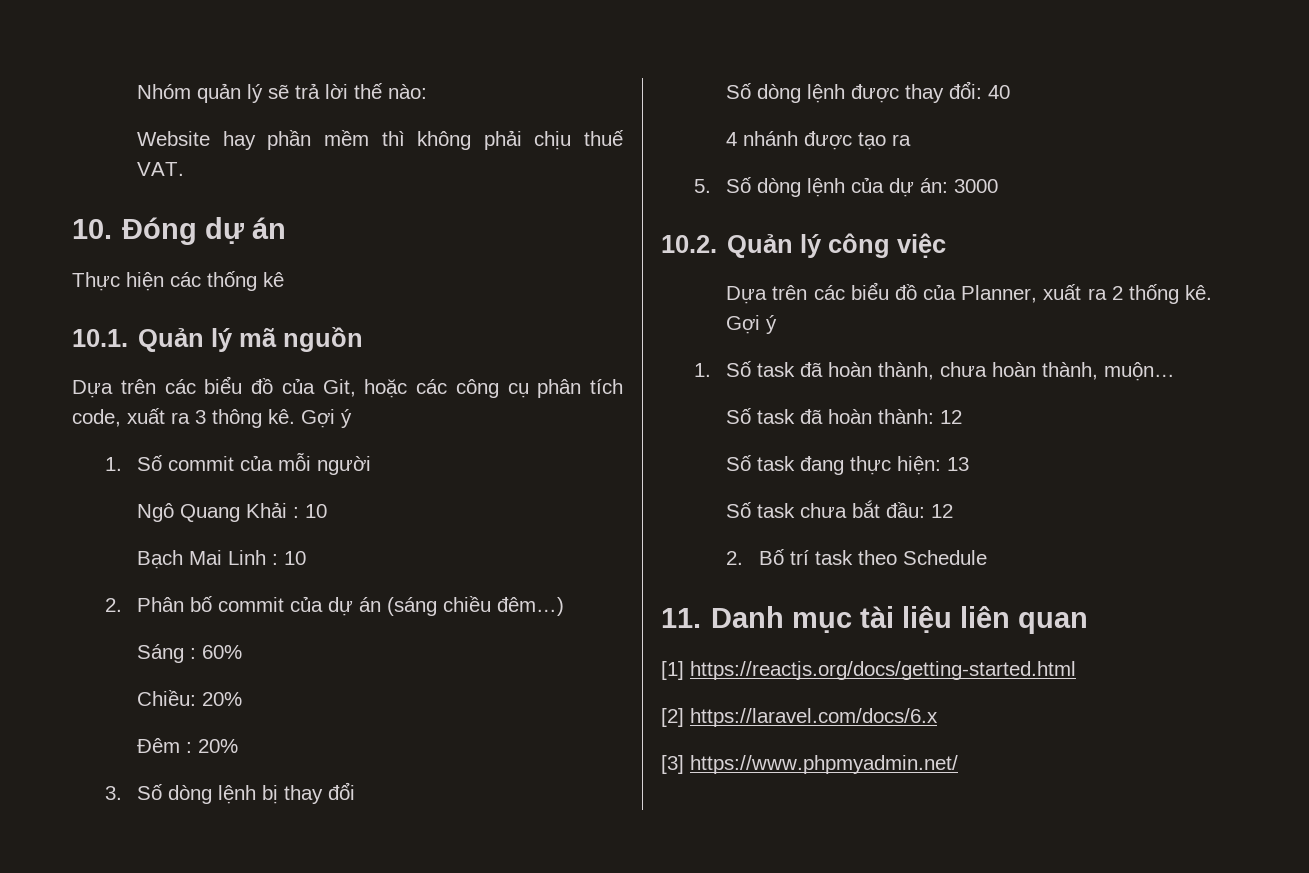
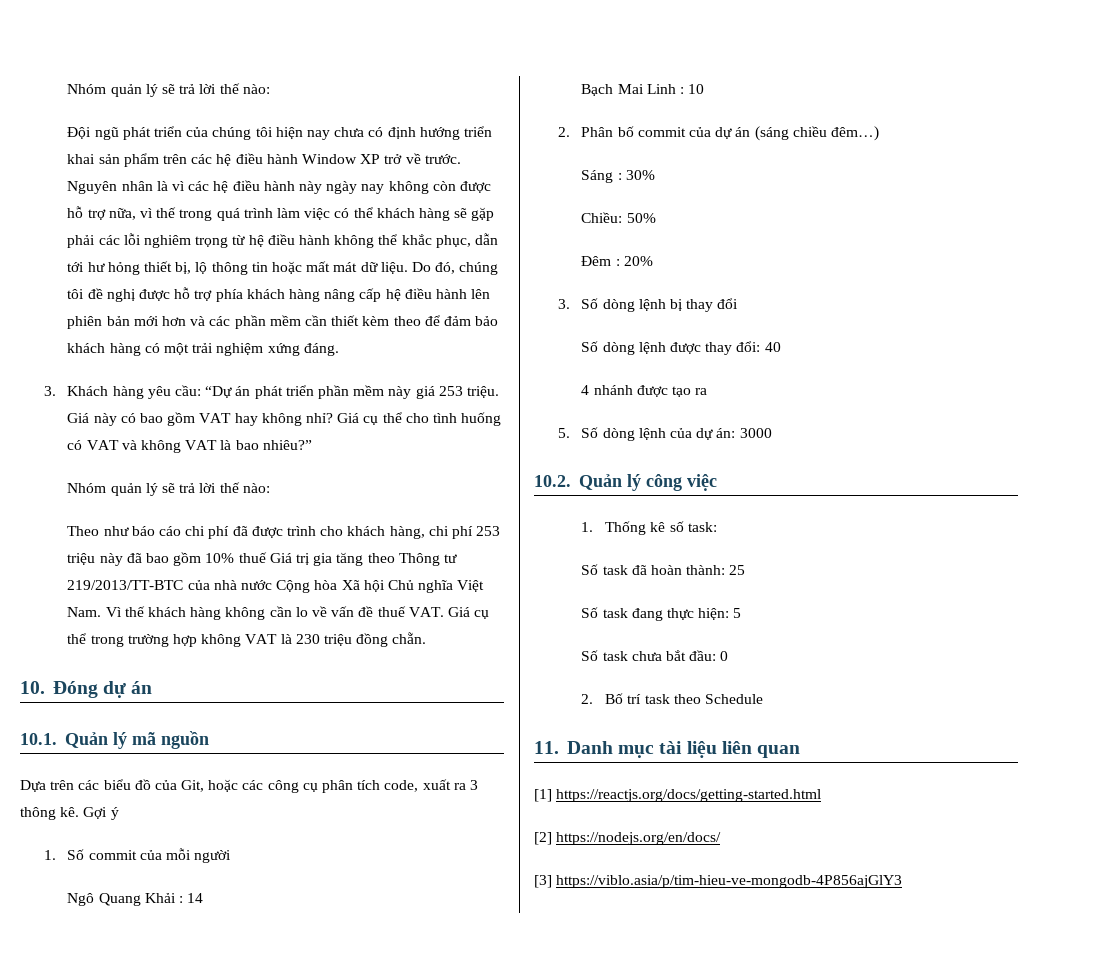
[137,83,428,103] [137,130,624,150] [137,162,185,176] Nhóm quản lý sẽ trả lời thế nào: // Website hay phần mềm thì không phải chịu thuế VAT. -> [67,83,270,97] [67,126,492,140] [67,153,461,167] [67,180,491,194] [67,206,495,221] [67,233,498,248] [67,261,499,275] [67,287,491,302] [67,315,499,329] [67,343,339,356] [43,385,499,399] [67,412,502,426] [67,440,312,453] [67,482,270,496] [67,526,501,539] [67,552,457,566] [67,580,485,593] [67,606,490,620] [67,632,427,647] Nhóm quản lý sẽ trả lời thế nào: // Đội ngũ phát triển của chúng tôi hiện nay chưa có định hướng triển khai sản phẩm trên các hệ điều hành Window XP trở về trước. Nguyên nhân là vì các hệ điều hành này ngày nay không còn được hỗ trợ nữa, vì thế trong quá trình làm việc có thể khách hàng sẽ gặp phải các lỗi nghiêm trọng từ hệ điều hành không thể khắc phục, dẫn tới hư hỏng thiết bị, lộ thông tin hoặc mất mát dữ liệu. Do đó, chúng tôi đề nghị được hỗ trợ phía khách hàng nâng cấp hệ điều hành lên phiên bản mới hơn và các phần mềm cần thiết kèm theo để đảm bảo khách hàng có một trải nghiệm xứng đáng. // 3. Khách hàng yêu cầu: “Dự án phát triển phần mềm này giá 253 triệu. Giá này có bao gồm VAT hay không nhỉ? Giá cụ thể cho tình huống có VAT và không VAT là bao nhiêu?” // Nhóm quản lý sẽ trả lời thế nào: // Theo như báo cáo chi phí đã được trình cho khách hàng, chi phí 253 triệu này đã bao gồm 10% thuế Giá trị gia tăng theo Thông tư 219/2013/TT-BTC của nhà nước Cộng hòa Xã hội Chủ nghĩa Việt Nam. Vì thế khách hàng không cần lo về vấn đề thuế VAT. Giá cụ thể trong trường hợp không VAT là 230 triệu đồng chẵn.
[72,271,284,291] // Thực hiện các thống kê -> (153, 687) none
[305,504,328,518] 10 -> [187,893,204,903] 14
[202,645,243,659] 60% -> [625,170,655,180] 30%
[202,692,243,706] 20% -> [626,213,656,223] 50%
[726,282,1212,304] [726,315,778,334] [693,361,1176,381] Dựa trên các biểu đồ của Planner, xuất ra 2 thống kê. Gợi ý // 1. Số task đã hoàn thành, chưa hoàn thành, muộn… -> [581,521,717,535] 1. Thống kê số task:
[940,410,963,424] 12 -> [729,565,746,575] 25
[947,457,970,471] 13 -> [733,608,742,618] 5
[931,504,954,518] 12 -> [720,651,729,661] 0
[690,708,938,727] https://laravel.com/docs/6.x -> [556,832,722,845] https://nodejs.org/en/docs/
[690,755,958,774] https://www.phpmyadmin.net/ -> [556,875,903,888] https://viblo.asia/p/tim-hieu-ve-mongodb-4P856ajGlY3

